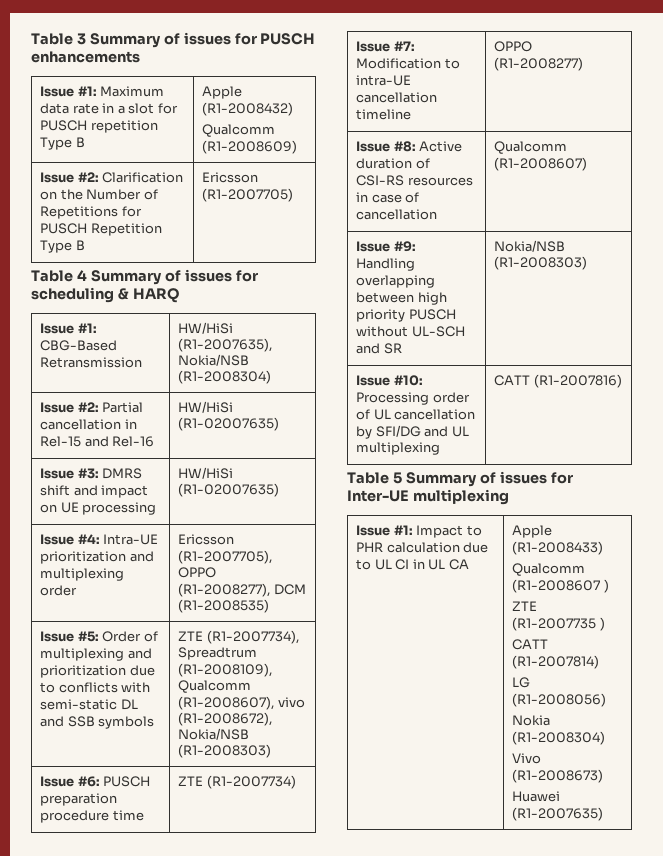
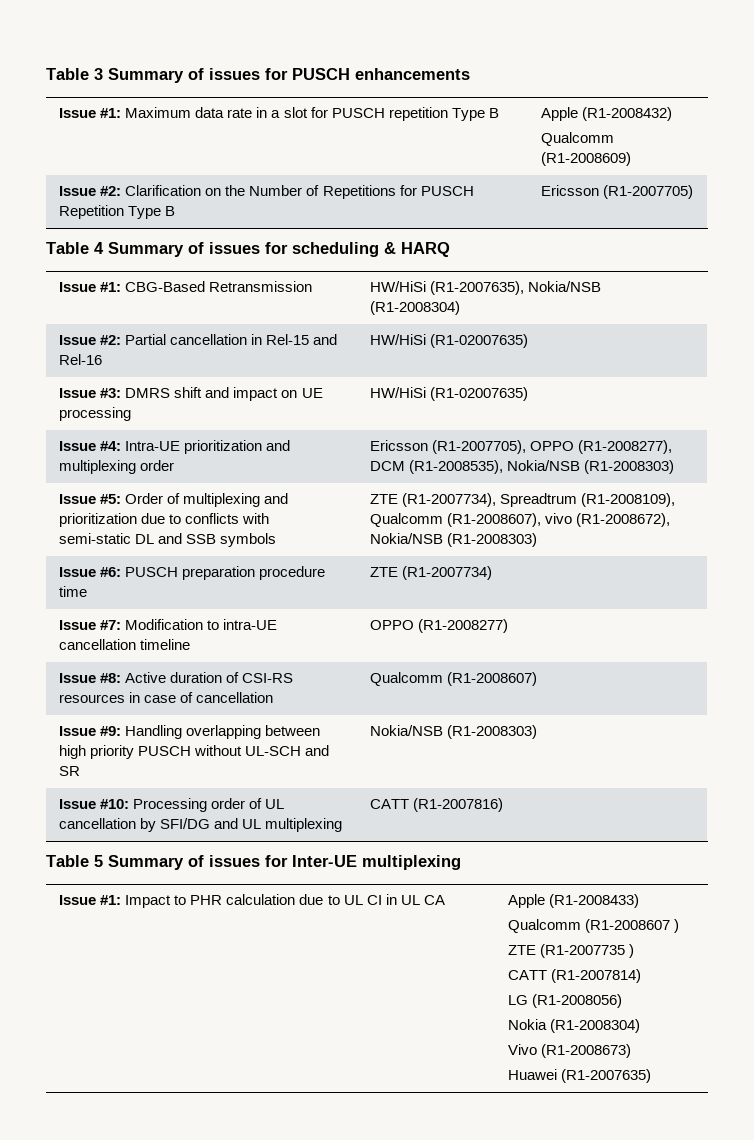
[178,599,270,613] (R1-2008535) -> [409,460,675,474] (R1-2008535), Nokia/NSB (R1-2008303)

